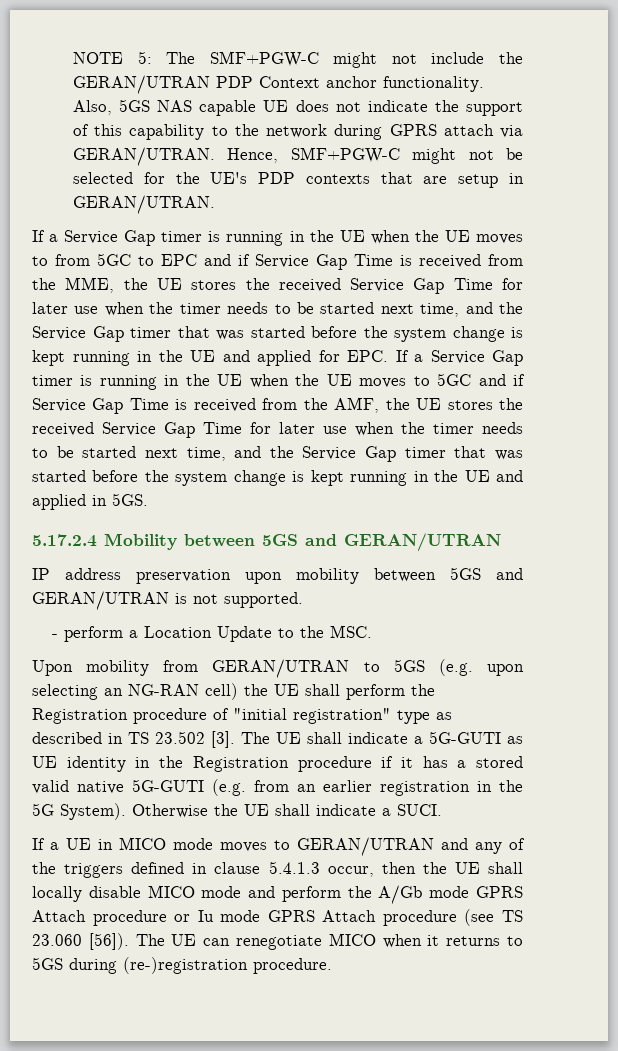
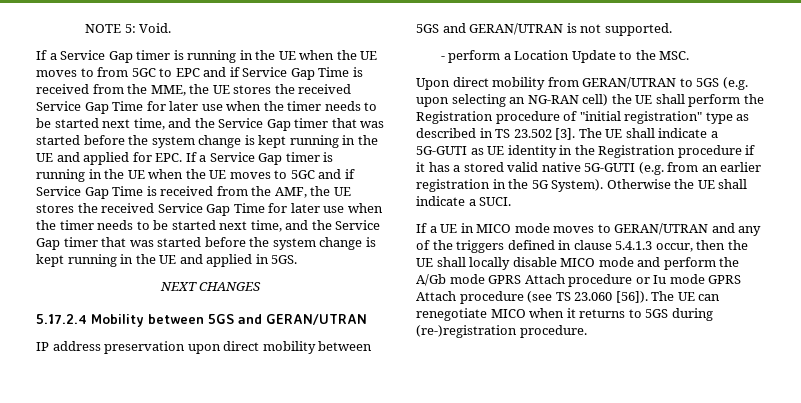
[166,51,524,68] [72,75,484,94] [72,99,523,116] [72,124,523,140] [72,147,523,166] [72,172,524,188] [72,195,215,214] The SMF+PGW-C might not include the GERAN/UTRAN PDP Context anchor functionality. Also, 5GS NAS capable UE does not indicate the support of this capability to the network during GPRS attach via GERAN/UTRAN. Hence, SMF+PGW-C might not be selected for the UE's PDP contexts that are setup in GERAN/UTRAN. -> [139,23,172,33] Void.
(148, 499) none -> [159,282,262,291] // NEXT CHANGES
(282, 578) none -> [223,341,260,351] direct
(73, 668) none -> [452,77,489,87] direct

